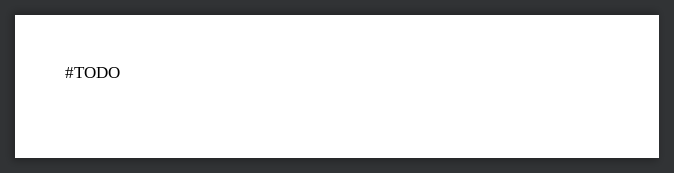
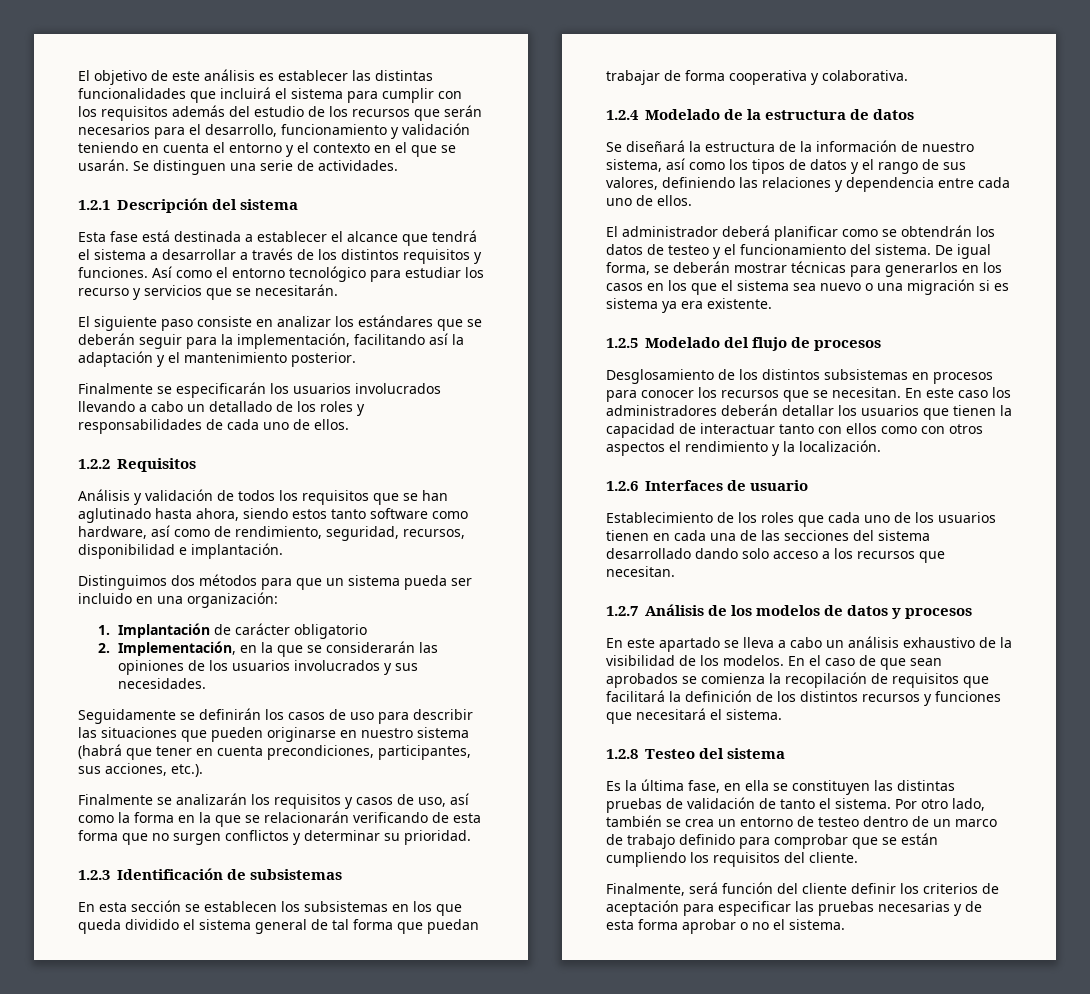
[65,67,120,78] #TODO -> [78,69,433,85] [78,87,462,103] [78,105,482,121] [78,123,470,139] [78,142,456,157] [78,159,398,175] [78,198,299,213] [78,230,477,246] [78,248,482,264] [78,266,484,282] [78,284,338,300] [78,315,482,331] [78,333,464,349] [78,351,356,367] [78,382,441,398] [78,401,365,416] [78,419,349,434] [78,458,196,472] [78,489,448,505] [78,508,468,523] [78,525,465,541] [78,543,283,559] [78,574,472,590] [78,592,278,608] [98,623,368,639] [98,641,439,657] [118,660,419,675] [118,678,207,689] [78,708,473,724] [78,727,469,742] [78,744,471,760] [78,763,203,777] [78,793,469,809] [78,811,481,827] [78,830,471,845] [78,868,343,880] [78,900,462,916] [78,919,479,934] [606,70,908,85] [606,109,915,120] [606,140,974,152] [606,158,966,174] [606,177,1010,192] [606,195,692,206] [606,225,995,241] [606,244,991,259] [606,261,1002,277] [606,279,1009,295] [606,298,772,313] [606,337,882,351] [606,369,993,384] [606,387,1011,402] [606,404,1012,420] [606,423,983,438] [606,440,881,456] [606,480,809,491] [606,512,996,527] [606,530,930,541] [606,548,945,563] [606,566,675,577] [606,604,973,619] [606,636,1012,652] [606,655,942,670] [606,672,989,688] [606,690,1001,706] [606,708,782,724] [606,748,786,759] [606,779,955,795] [606,797,985,813] [606,815,997,827] [606,833,938,849] [606,852,858,867] [606,882,999,896] [606,900,982,916] [606,919,845,934] El objetivo de este análisis es establecer las distintas funcionalidades que incluirá el sistema para cumplir con los requisitos además del estudio de los recursos que serán necesarios para el desarrollo, funcionamiento y validación teniendo en cuenta el entorno y el contexto en el que se usarán. Se distinguen una serie de actividades. // 1.2.1 Descripción del sistema // Esta fase está destinada a establecer el alcance que tendrá el sistema a desarrollar a través de los distintos requisitos y funciones. Así como el entorno tecnológico para estudiar los recurso y servicios que se necesitarán. // El siguiente paso consiste en analizar los estándares que se deberán seguir para la implementación, facilitando así la adaptación y el mantenimiento posterior. // Finalmente se especificarán los usuarios involucrados llevando a cabo un detallado de los roles y responsabilidades de cada uno de ellos. // 1.2.2 Requisitos // Análisis y validación de todos los requisitos que se han aglutinado hasta ahora, siendo estos tanto software como hardware, así como de rendimiento, seguridad, recursos, disponibilidad e implantación. // Distinguimos dos métodos para que un sistema pueda ser incluido en una organización: // 1. Implantación de carácter obligatorio // 2. Implementación, en la que se considerarán las opiniones de los usuarios involucrados y sus necesidades. // Seguidamente se definirán los casos de uso para describir las situaciones que pueden originarse en nuestro sistema (habrá que tener en cuenta precondiciones, participantes, sus acciones, etc.). // Finalmente se analizarán los requisitos y casos de uso, así como la forma en la que se relacionarán verificando de esta forma que no surgen conflictos y determinar su prioridad. // 1.2.3 Identificación de subsistemas // En esta sección se establecen los subsistemas en los que queda dividido el sistema general de tal forma que puedan trabajar de forma cooperativa y colaborativa. // 1.2.4 Modelado de la estructura de datos // Se diseñará la estructura de la información de nuestro sistema, así como los tipos de datos y el rango de sus valores, definiendo las relaciones y dependencia entre cada uno de ellos. // El administrador deberá planificar como se obtendrán los datos de testeo y el funcionamiento del sistema. De igual forma, se deberán mostrar técnicas para generarlos en los casos en los que el sistema sea nuevo o una migración si es sistema ya era existente. // 1.2.5 Modelado del flujo de procesos // Desglosamiento de los distintos subsistemas en procesos para conocer los recursos que se necesitan. En este caso los administradores deberán detallar los usuarios que tienen la capacidad de interactuar tanto con ellos como con otros aspectos el rendimiento y la localización. // 1.2.6 Interfaces de usuario // Establecimiento de los roles que cada uno de los usuarios tienen en cada una de las secciones del sistema desarrollado dando solo acceso a los recursos que necesitan. // 1.2.7 Análisis de los modelos de datos y procesos // En este apartado se lleva a cabo un análisis exhaustivo de la visibilidad de los modelos. En el caso de que sean aprobados se comienza la recopilación de requisitos que facilitará la definición de los distintos recursos y funciones que necesitará el sistema. // 1.2.8 Testeo del sistema // Es la última fase, en ella se constituyen las distintas pruebas de validación de tanto el sistema. Por otro lado, también se crea un entorno de testeo dentro de un marco de trabajo definido para comprobar que se están cumpliendo los requisitos del cliente. // Finalmente, será función del cliente definir los criterios de aceptación para especificar las pruebas necesarias y de esta forma aprobar o no el sistema.

